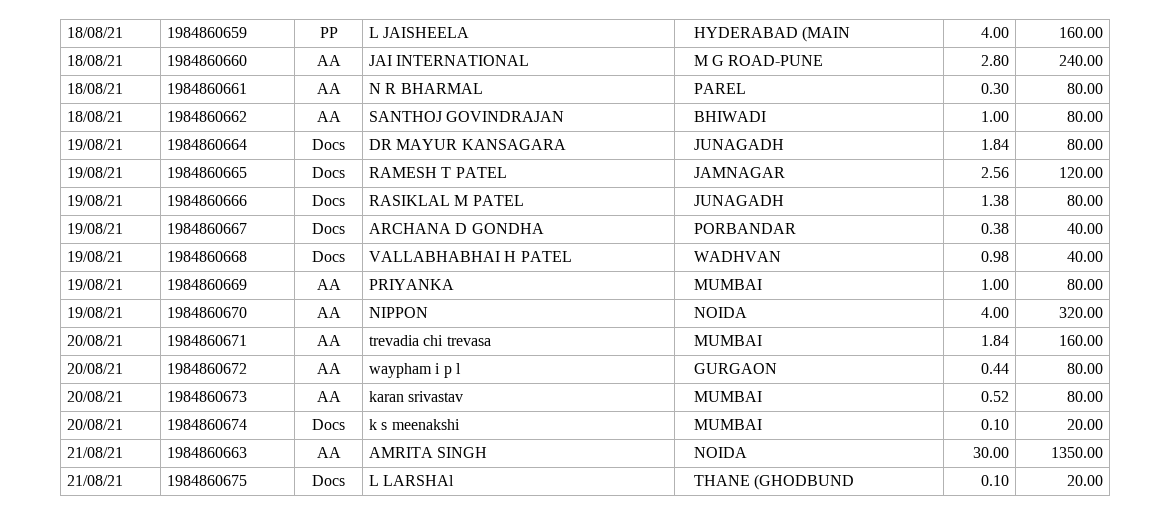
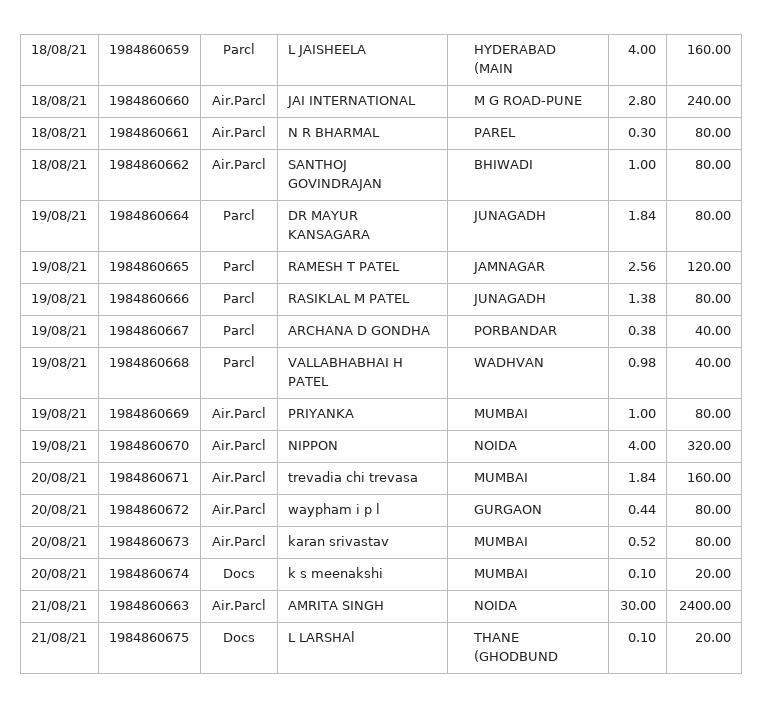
[319,27,338,38] PP -> [223,43,255,54] Parcl
[316,55,341,66] AA -> [212,94,267,105] Air.Parcl
[316,83,341,94] AA -> [212,126,267,137] Air.Parcl
[316,111,341,122] AA -> [212,158,267,169] Air.Parcl
[312,139,345,150] Docs -> [223,209,255,220] Parcl
[312,167,345,178] Docs -> [223,260,255,271] Parcl
[312,195,345,206] Docs -> [223,292,255,303] Parcl
[312,223,345,234] Docs -> [223,324,255,335] Parcl
[312,251,345,262] Docs -> [223,356,255,367] Parcl
[316,279,341,290] AA -> [212,407,267,418] Air.Parcl
[316,307,341,318] AA -> [212,439,267,450] Air.Parcl
[316,335,341,346] AA -> [212,471,267,482] Air.Parcl
[316,363,341,374] AA -> [212,503,267,514] Air.Parcl
[316,391,341,402] AA -> [212,535,267,546] Air.Parcl
[316,447,341,458] AA -> [212,599,267,610] Air.Parcl
[1051,447,1104,458] 1350.00 -> [679,601,732,610] 2400.00

